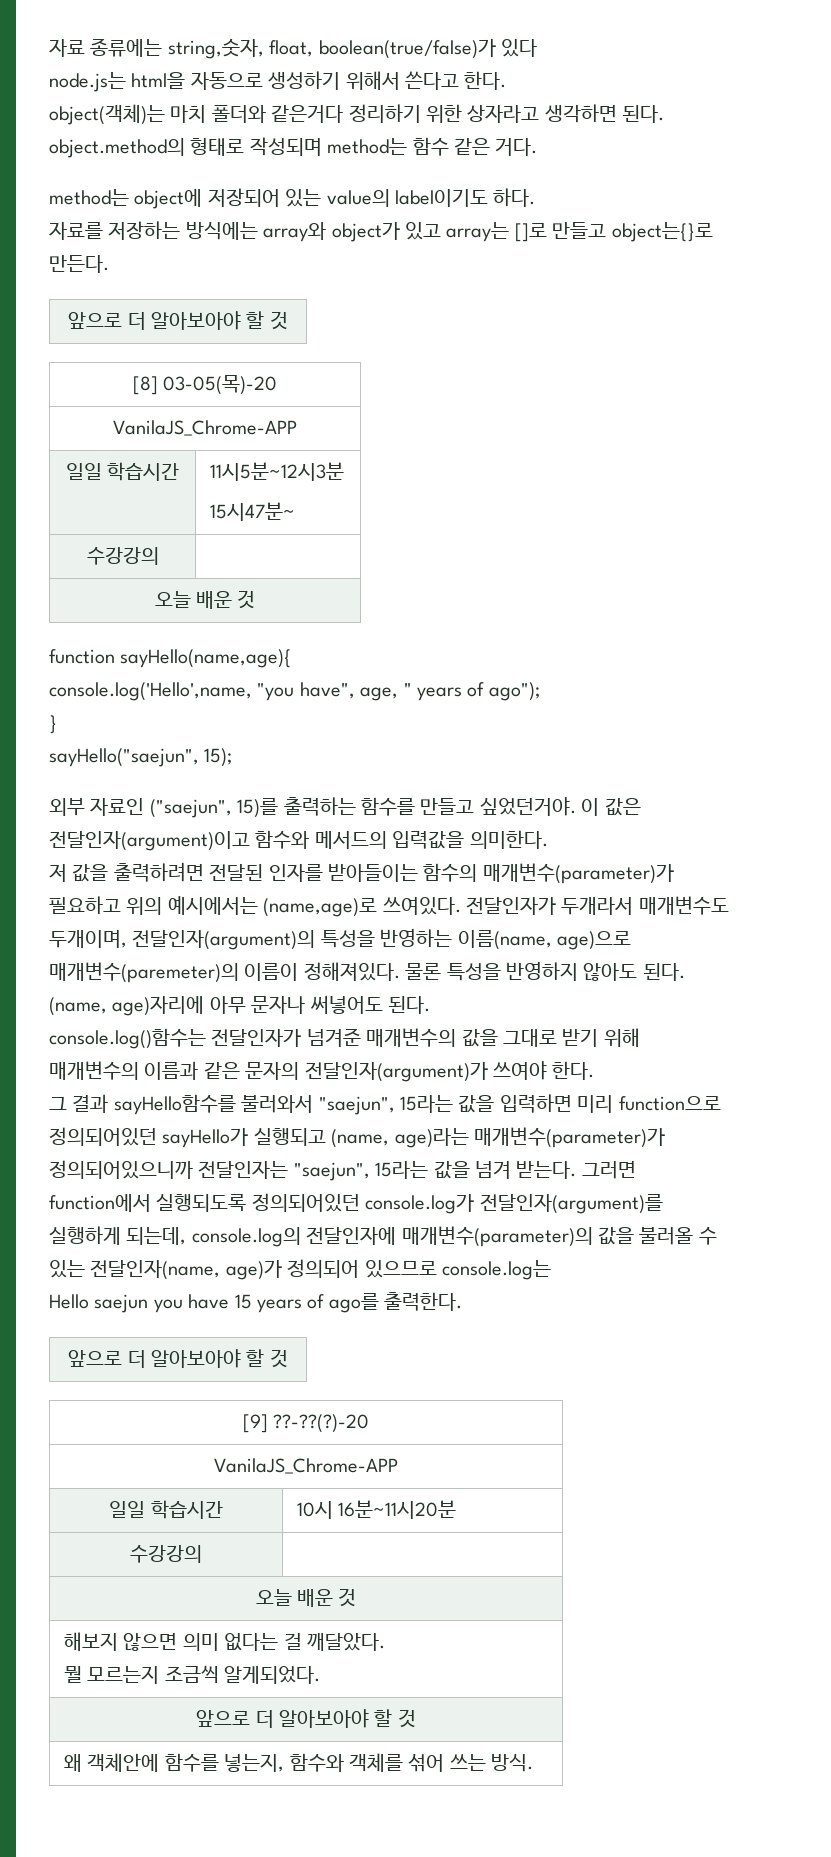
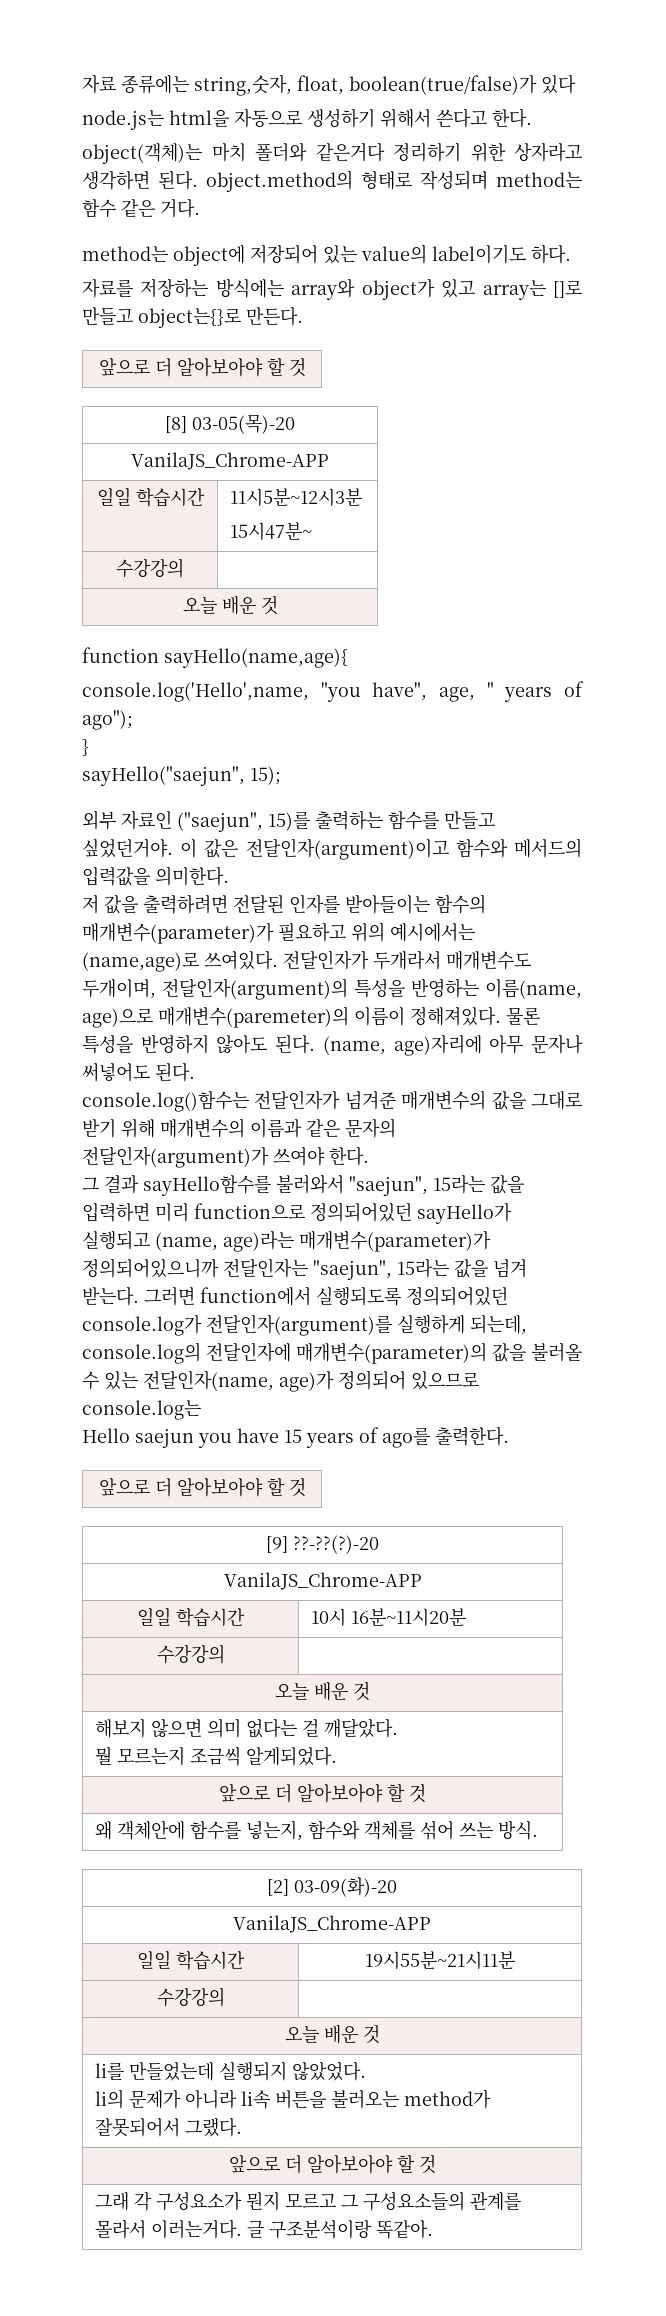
(534, 1762) none -> [267,1877,397,1897] [233,1915,431,1933] [137,1951,245,1970] [365,1951,515,1969] [156,1987,225,2007] [284,2024,380,2044] [95,2061,367,2081] [95,2089,492,2109] [95,2117,243,2137] [228,2154,436,2174] [95,2191,522,2211] [95,2219,434,2239] // [2] 03-09(화)-20 // VanilaJS_Chrome-APP // 일일 학습시간 | 19시55분~21시11분 // 수강강의 | // 오늘 배운 것 // li를 만들었는데 실행되지 않았었다. // li의 문제가 아니라 li속 버튼을 불러오는 method가 잘못되어서 그랬다. // 앞으로 더 알아보아야 할 것 // 그래 각 구성요소가 뭔지 모르고 그 구성요소들의 관계를 몰라서 이러는거다. 글 구조분석이랑 똑같아.

